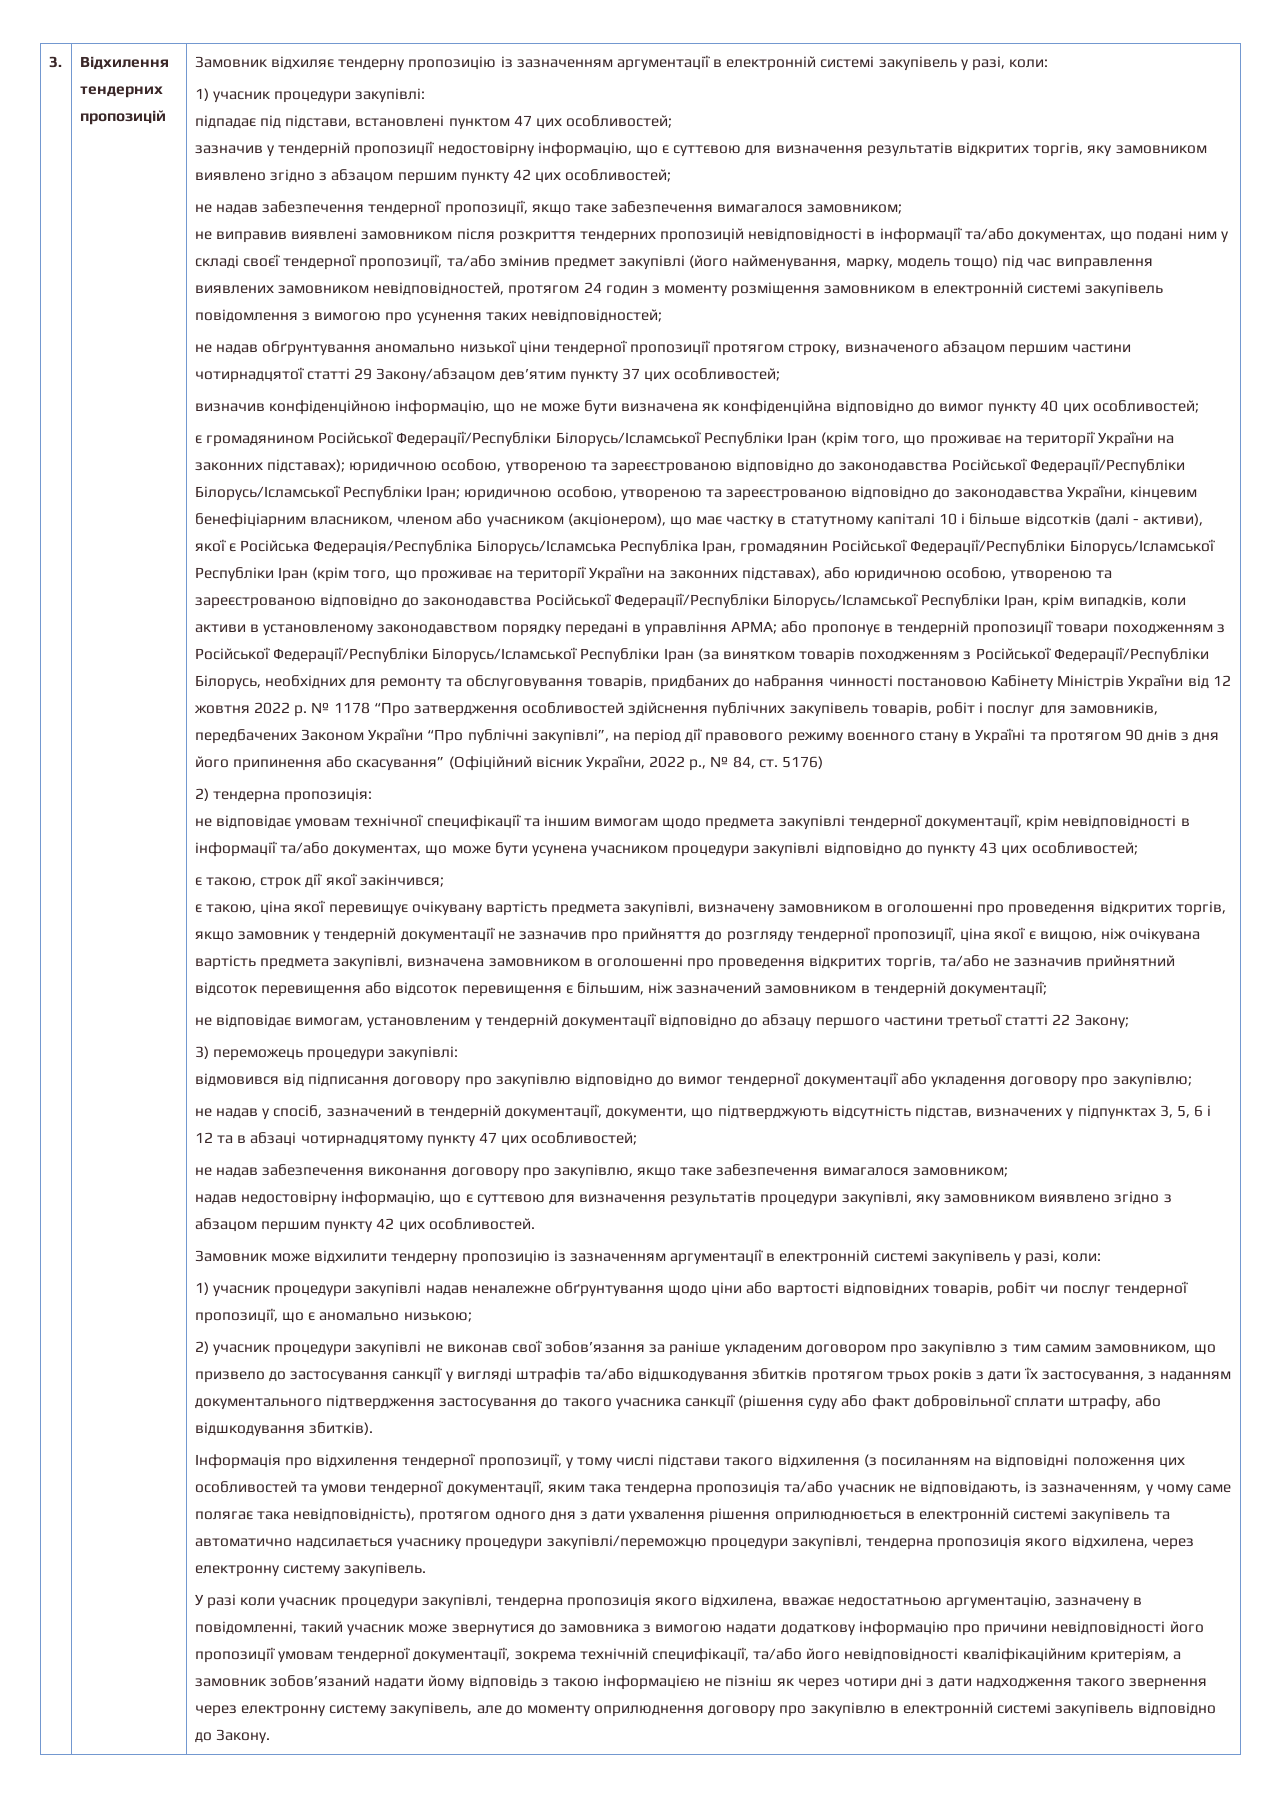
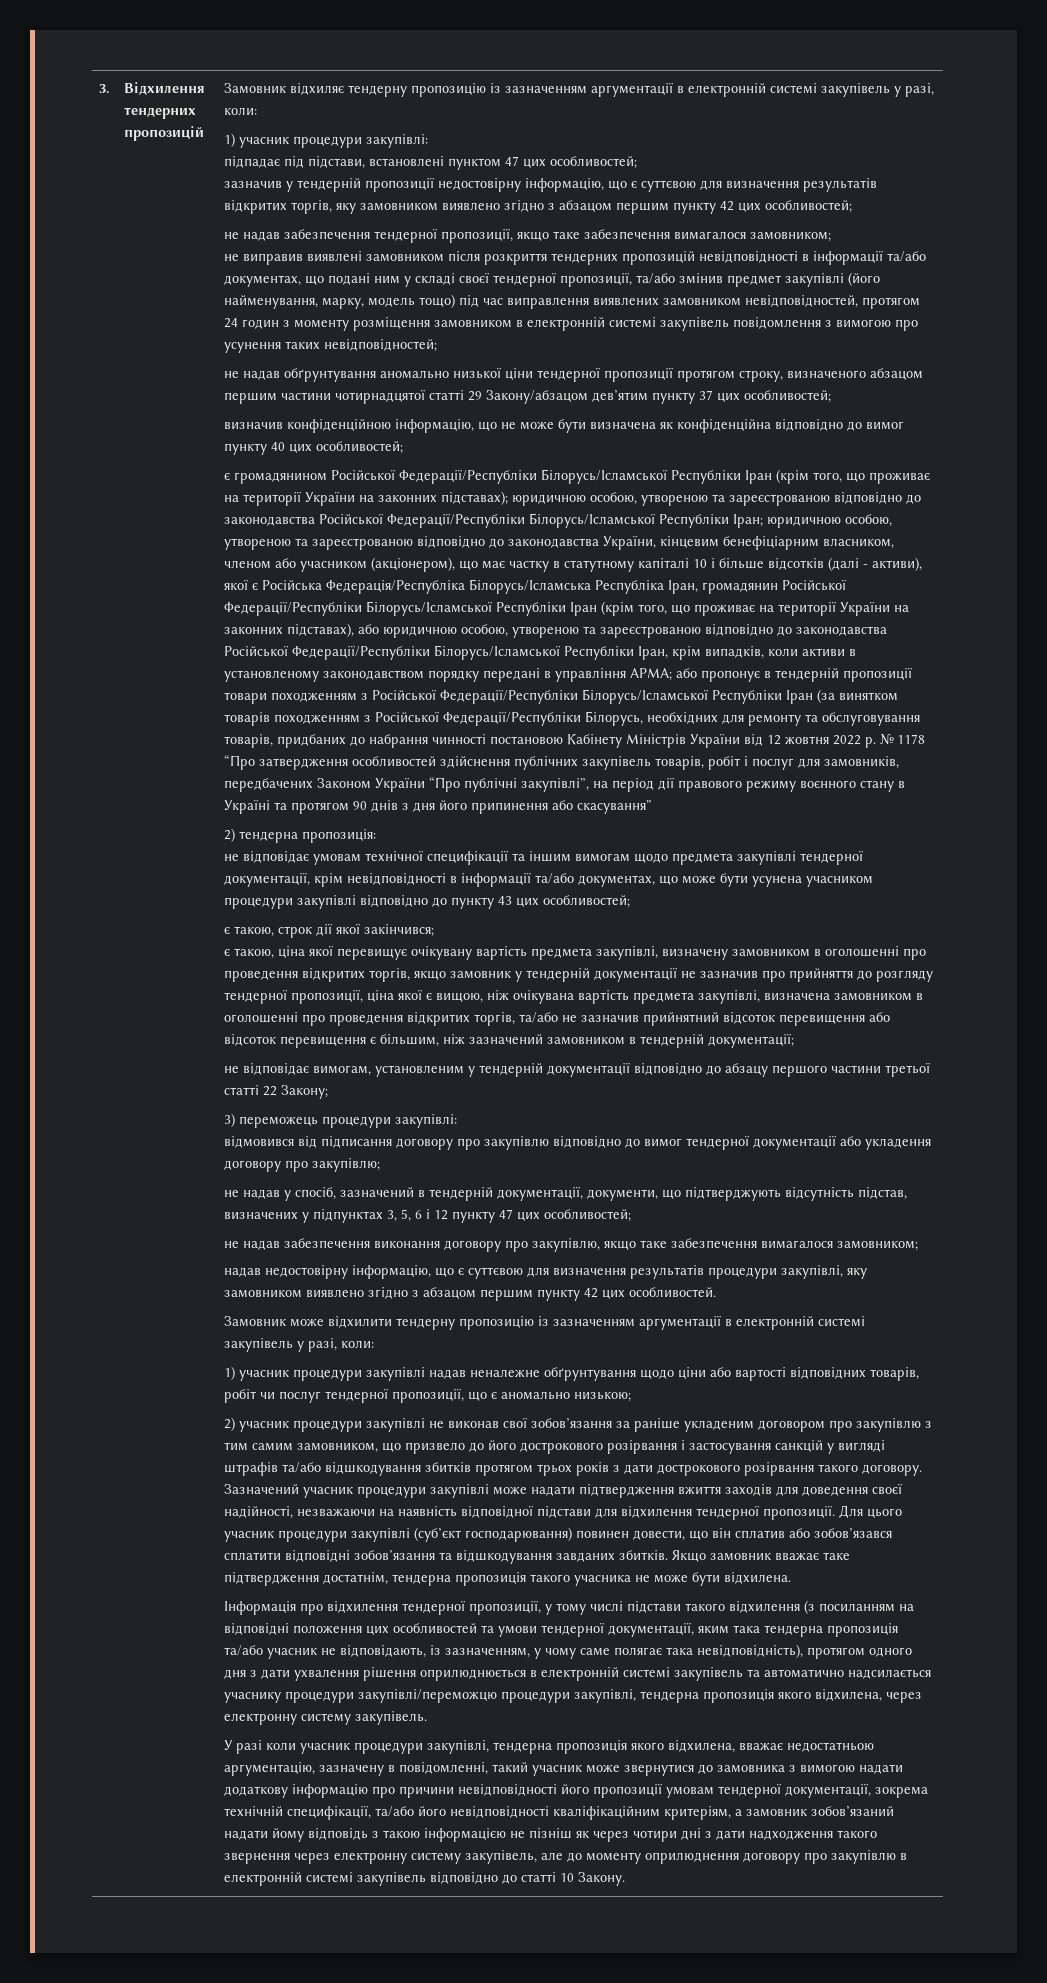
[448,755,824,771] (Офіційний вісник України, 2022 р., № 84, ст. 5176) -> (652, 807) none
[216,1132,424,1147] та в абзаці чотирнадцятому -> (448, 1215) none
[290,1367,443,1383] застосування санкції -> [487,1440,823,1454] його дострокового розірвання і застосування санкцій
[1023,1367,1232,1383] [194,1394,1162,1410] [194,1422,373,1437] їх застосування, з наданням документального підтвердження застосування до такого учасника санкції (рішення суду або факт добровільної сплати штрафу, або відшкодування збитків). -> [656,1462,922,1476] [223,1484,902,1498] [223,1505,902,1520] [223,1527,892,1542] [223,1550,850,1564] [223,1572,791,1586] дострокового розірвання такого договору. Зазначений учасник процедури закупівлі може надати підтвердження вжиття заходів для доведення своєї надійності, незважаючи на наявність відповідної підстави для відхилення тендерної пропозиції. Для цього учасник процедури закупівлі (суб’єкт господарювання) повинен довести, що він сплатив або зобов’язався сплатити відповідні зобов’язання та відшкодування завданих збитків. Якщо замовник вважає таке підтвердження достатнім, тендерна пропозиція такого учасника не може бути відхилена.
(212, 1737) none -> [520,1872,574,1882] статті 10

